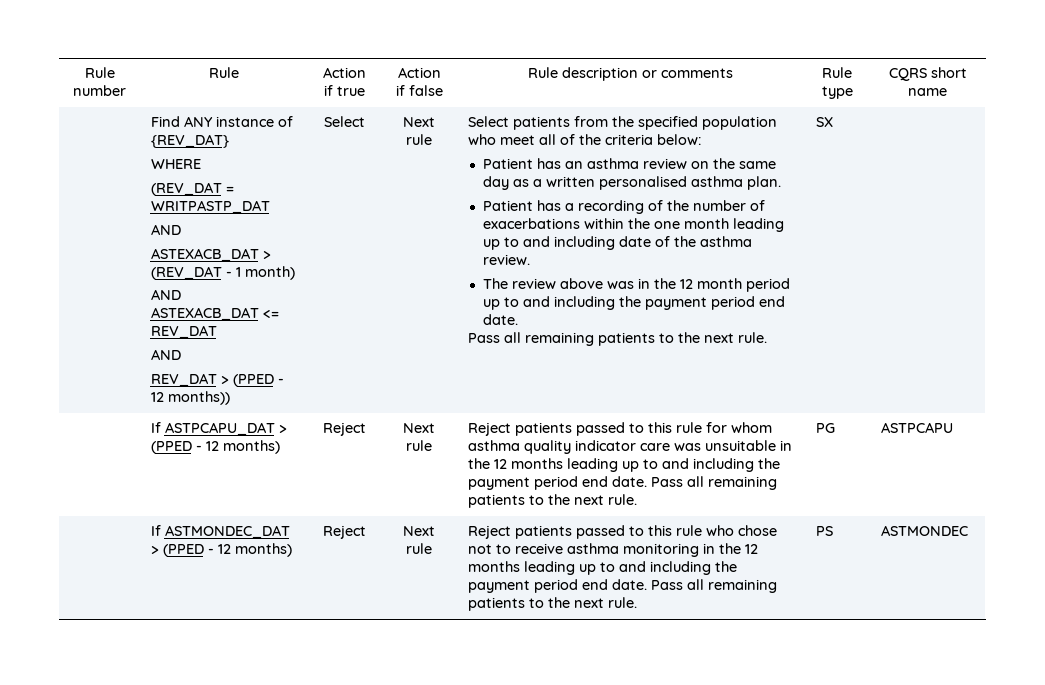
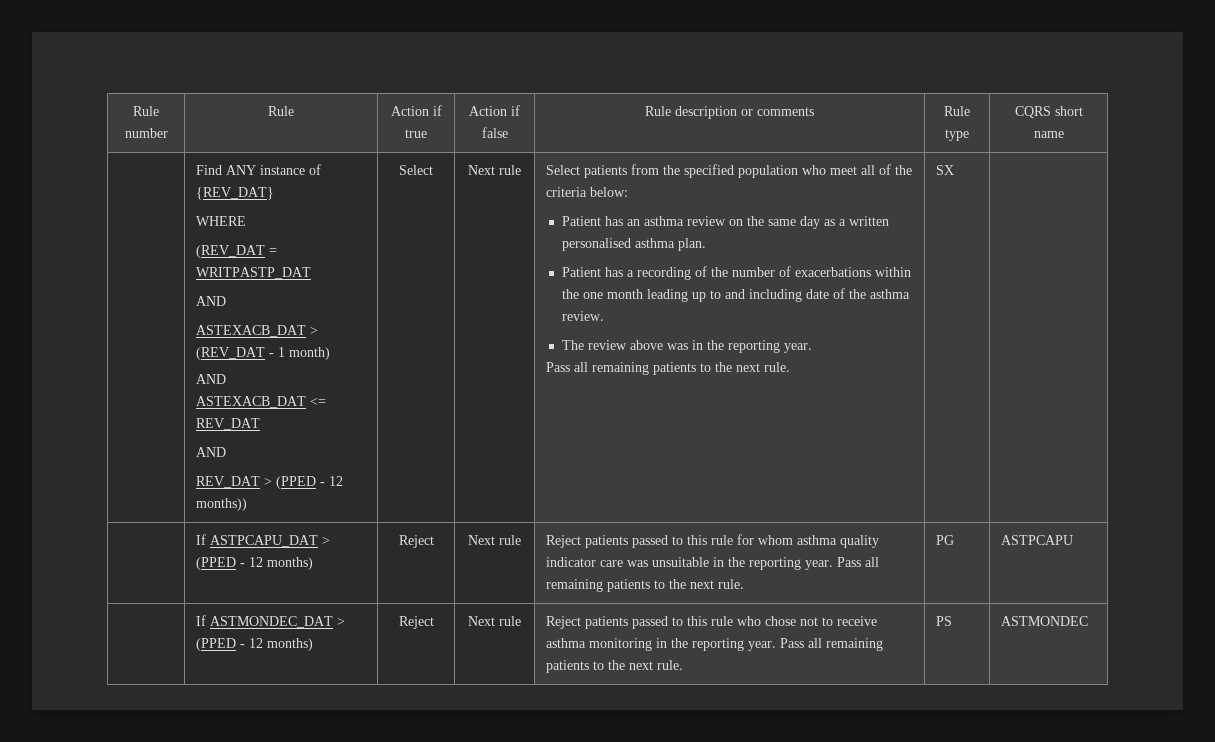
[680,278,791,292] [483,296,786,310] [483,314,519,325] 12 month period up to and including the payment period end date. -> [727,340,812,353] reporting year.
[493,458,780,472] [467,476,647,490] 12 months leading up to and including the payment period end date. -> [749,557,834,570] reporting year.
[744,544,758,554] [467,561,737,575] [467,579,647,593] 12 months leading up to and including the payment period end date. -> [692,638,777,651] reporting year.

